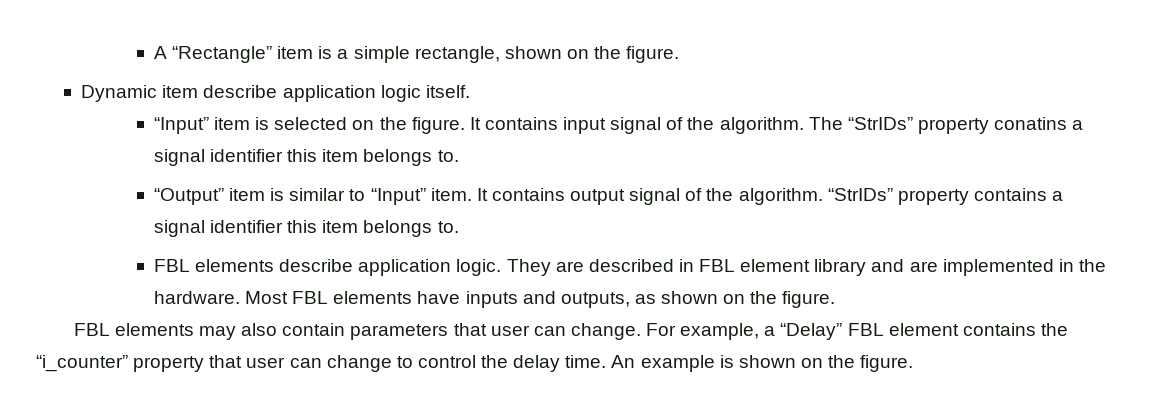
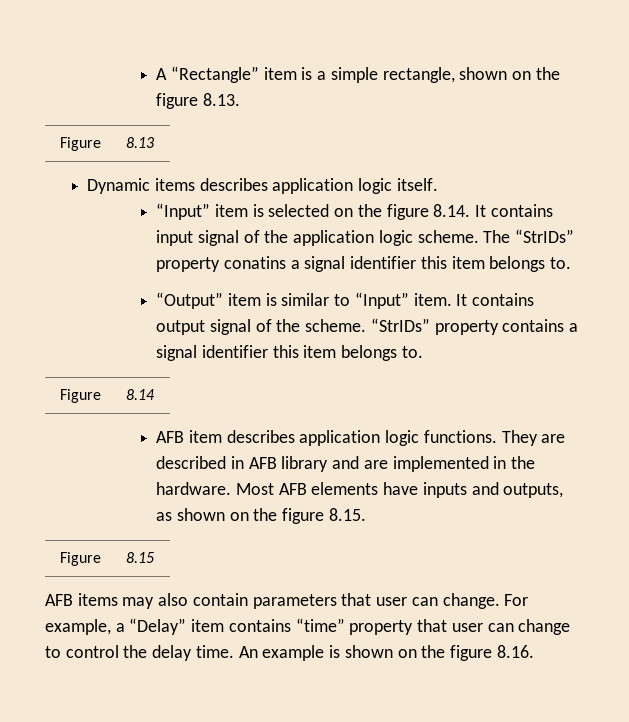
[626,46,680,63] figure. -> [156,93,240,109] [59,137,101,151] [126,137,155,148] figure 8.13. // Figure | 8.13
[162,85,278,98] item describe -> [154,178,268,191] items describes
[411,117,465,134] figure. -> [386,204,471,220] figure 8.14.
[719,117,804,134] algorithm. -> [293,230,479,246] application logic scheme.
[738,188,823,205] algorithm. -> [305,319,367,332] scheme.
[153,259,502,276] // FBL elements describe application logic. -> [59,389,101,403] [126,389,156,400] [156,430,497,446] // Figure | 8.14 // AFB item describes application logic functions.
[699,259,811,272] FBL element -> [248,457,277,469] AFB
[292,291,329,304] FBL -> [278,483,307,495] AFB
[782,291,836,308] [73,323,194,336] figure. // FBL elements -> [282,508,366,524] [59,552,101,566] [126,552,155,563] [45,593,118,606] figure 8.15. // Figure | 8.15 // AFB items
[847,323,1068,336] [36,355,128,372] FBL element contains the “i_counter” -> [191,618,345,632] item contains “time”
[860,355,914,372] figure. -> [449,645,534,661] figure 8.16.

